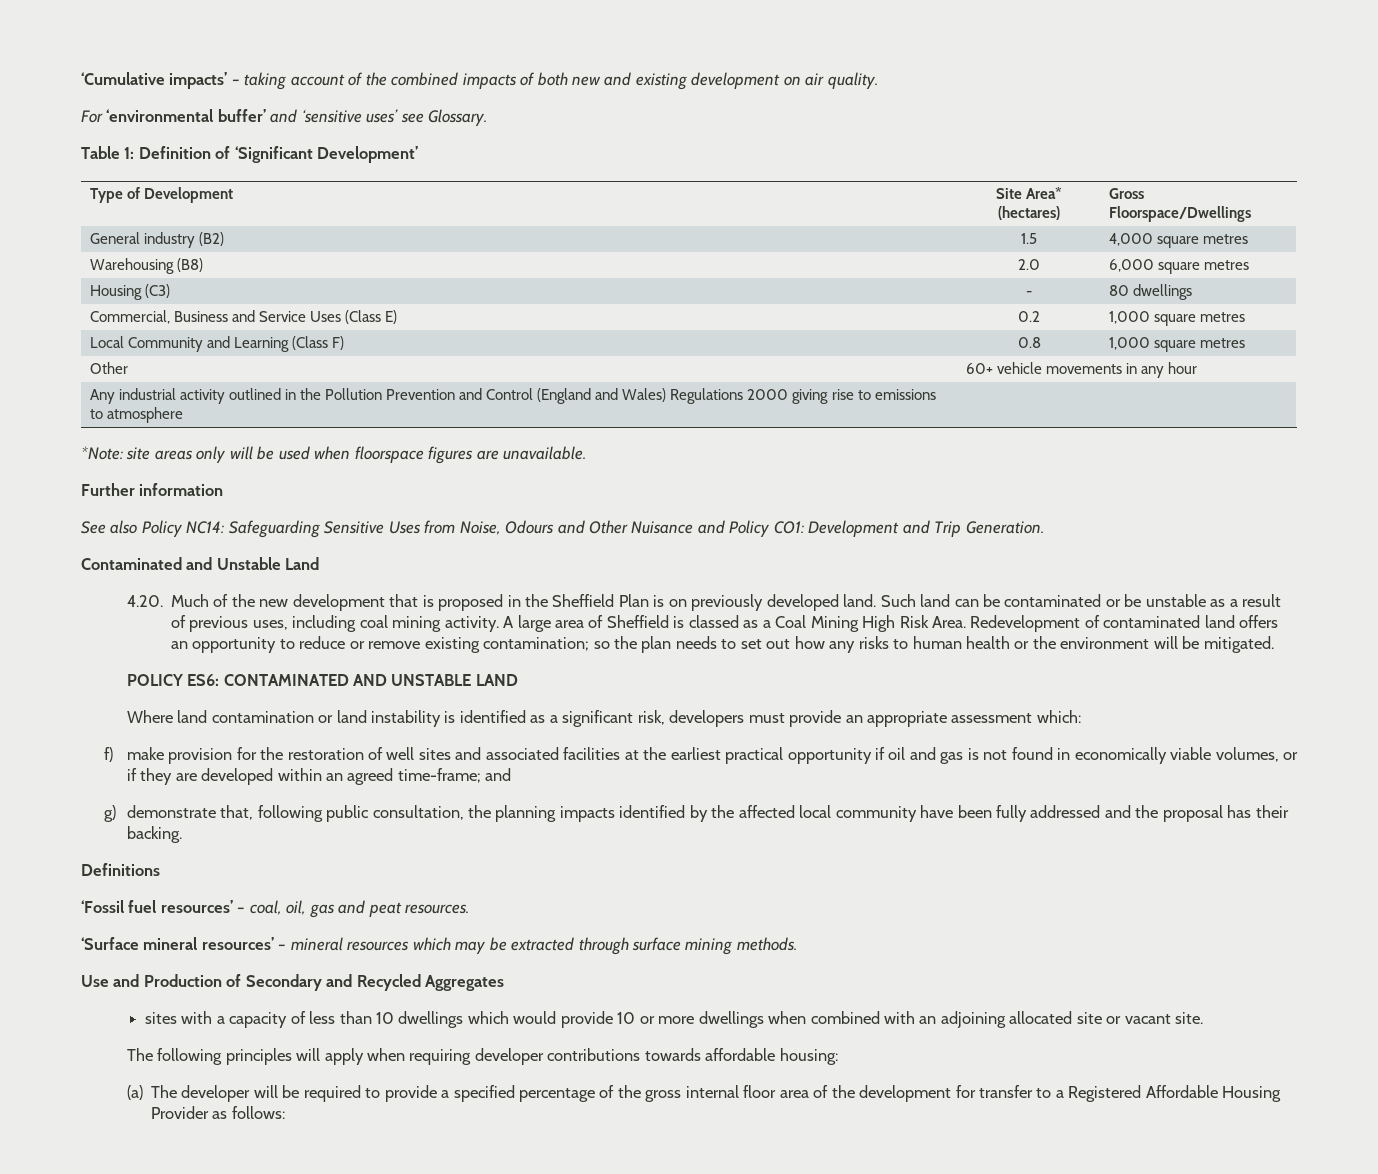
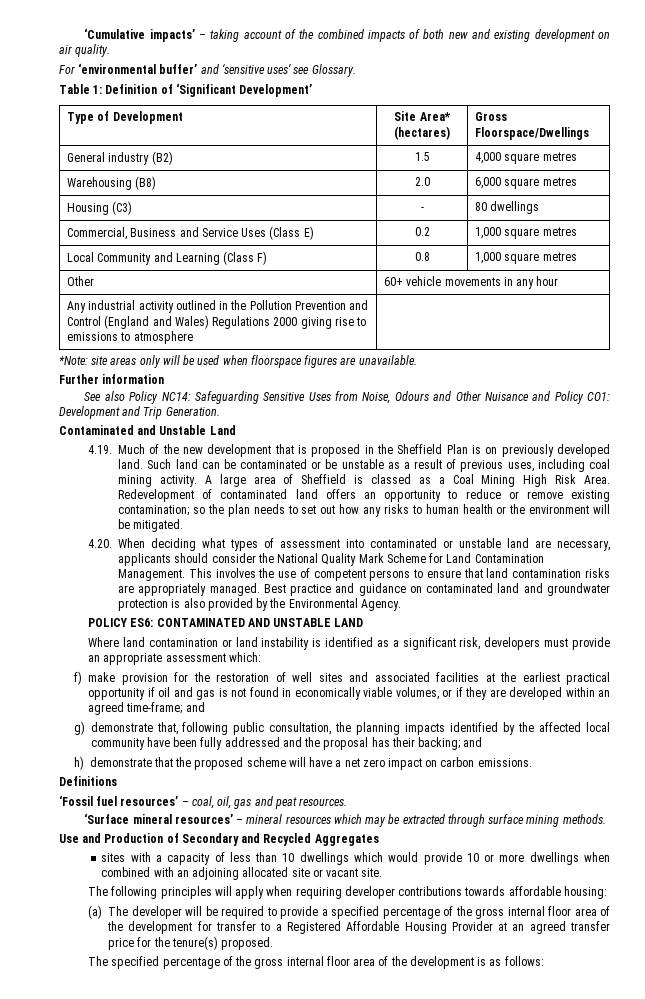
[126,595,163,607] 4.20. -> [88,445,113,454] 4.19.
(1274, 644) none -> [88,538,610,551] [118,553,544,566] [118,568,611,581] [118,583,611,596] [118,598,401,611] // 4.20. When deciding what types of assessment into contaminated or unstable land are necessary, applicants should consider the National Quality Mark Scheme for Land Contamination Management. This involves the use of competent persons to ensure that land contamination risks are appropriately managed. Best practice and guidance on contaminated land and groundwater protection is also provided by the Environmental Agency.
[126,826,182,843] backing. -> [417,737,483,750] [73,756,532,770] backing; and // h) demonstrate that the proposed scheme will have a net zero impact on carbon emissions.
(209, 1112) none -> [498,921,610,934] [108,936,274,950] [88,956,487,969] at an agreed transfer price for the tenure(s) proposed. // The specified percentage of the gross internal floor area of the development is

